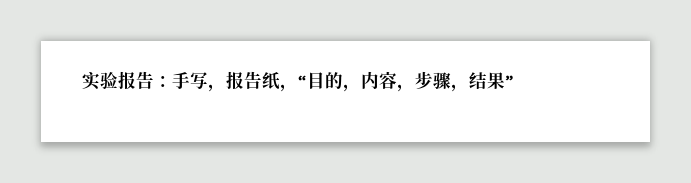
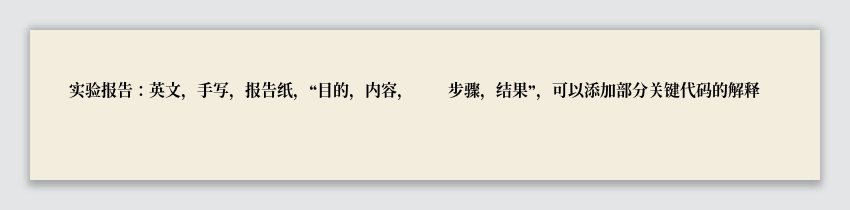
(172, 81) none -> [149,81,197,101] 英文，
(513, 81) none -> [536,81,760,101] ，可以添加部分关键代码的解释

